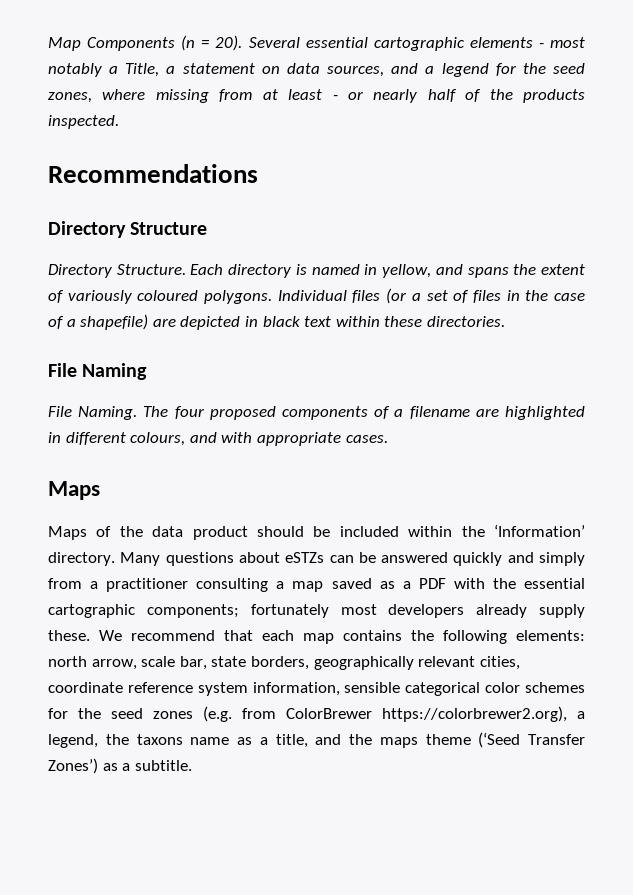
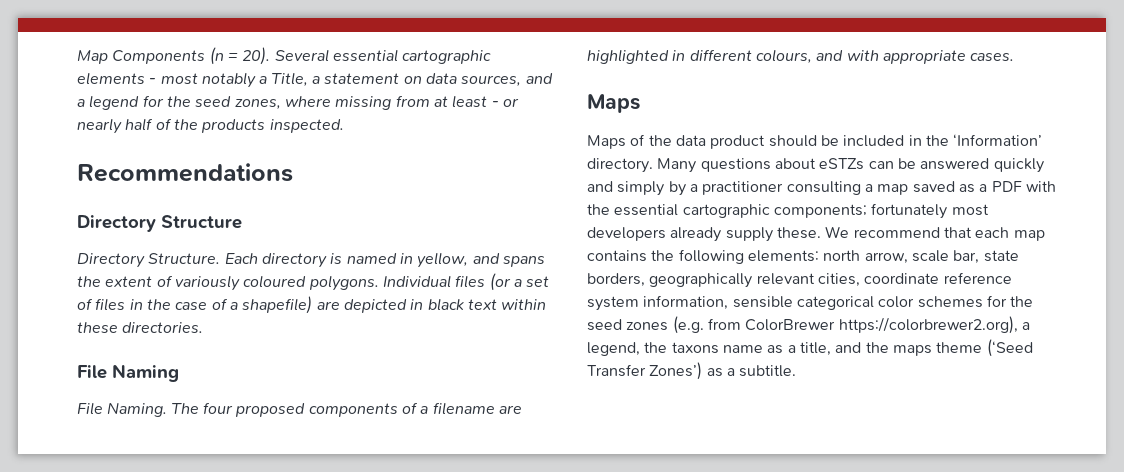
[408,526,453,537] within -> [908,135,922,146] in
[48,578,82,589] from -> [668,181,686,196] by

